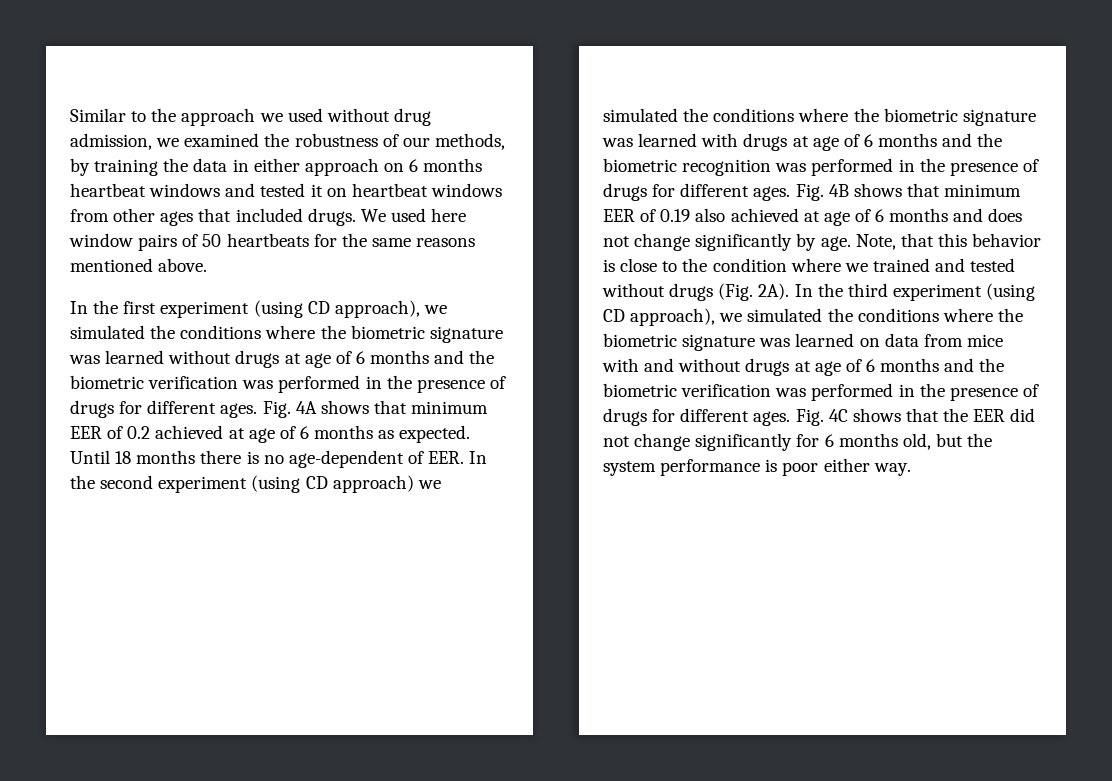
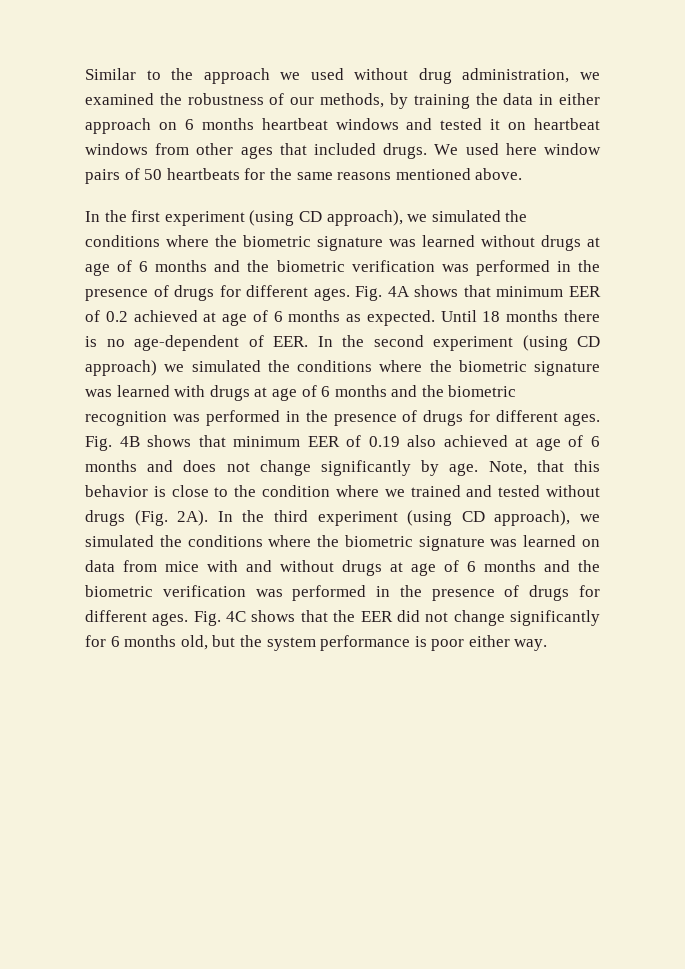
[70,133,152,150] admission, -> [462,68,570,83] administration,

